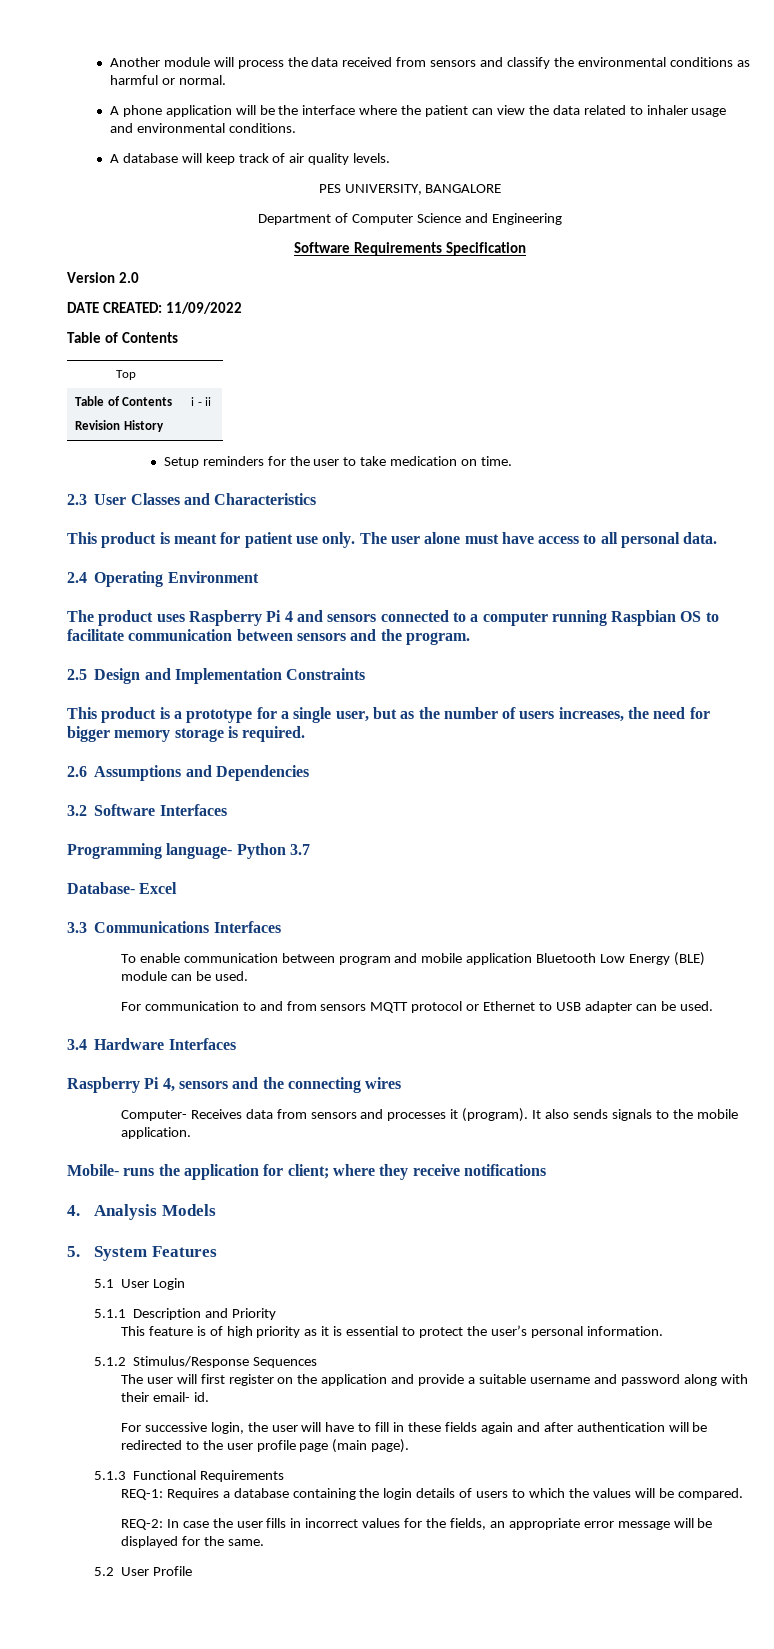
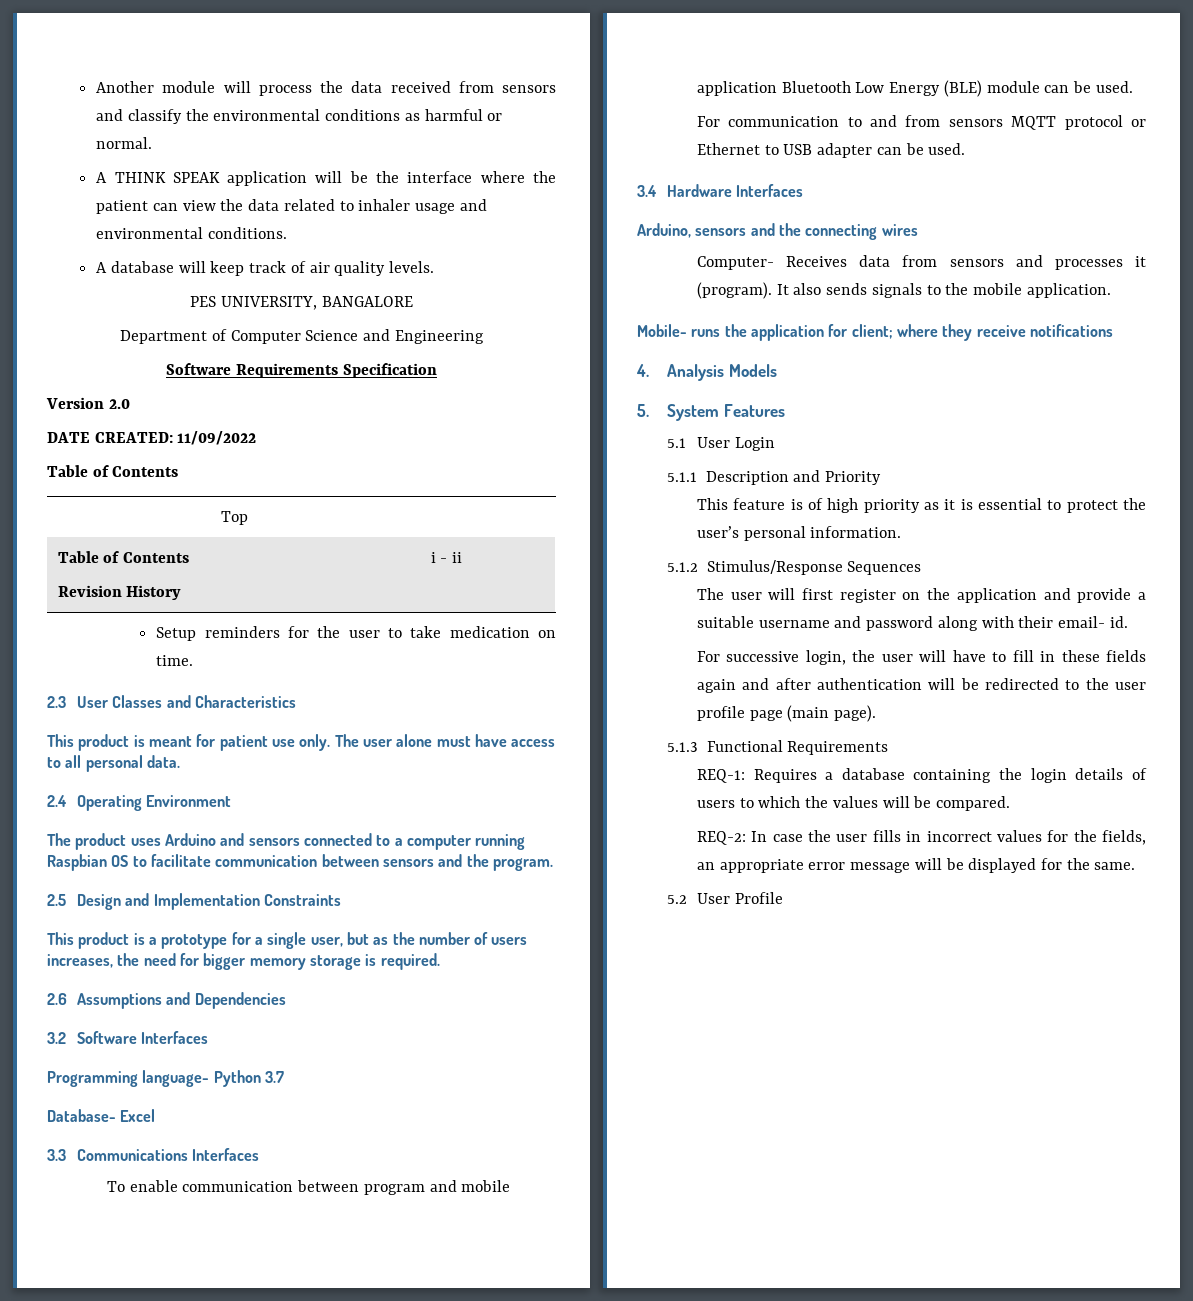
[122,105,162,117] phone -> [114,172,220,183] THINK SPEAK
[188,610,293,626] Raspberry Pi 4 -> [164,833,216,846] Arduino
[67,1077,175,1093] Raspberry Pi 4, -> [637,223,691,238] Arduino,

